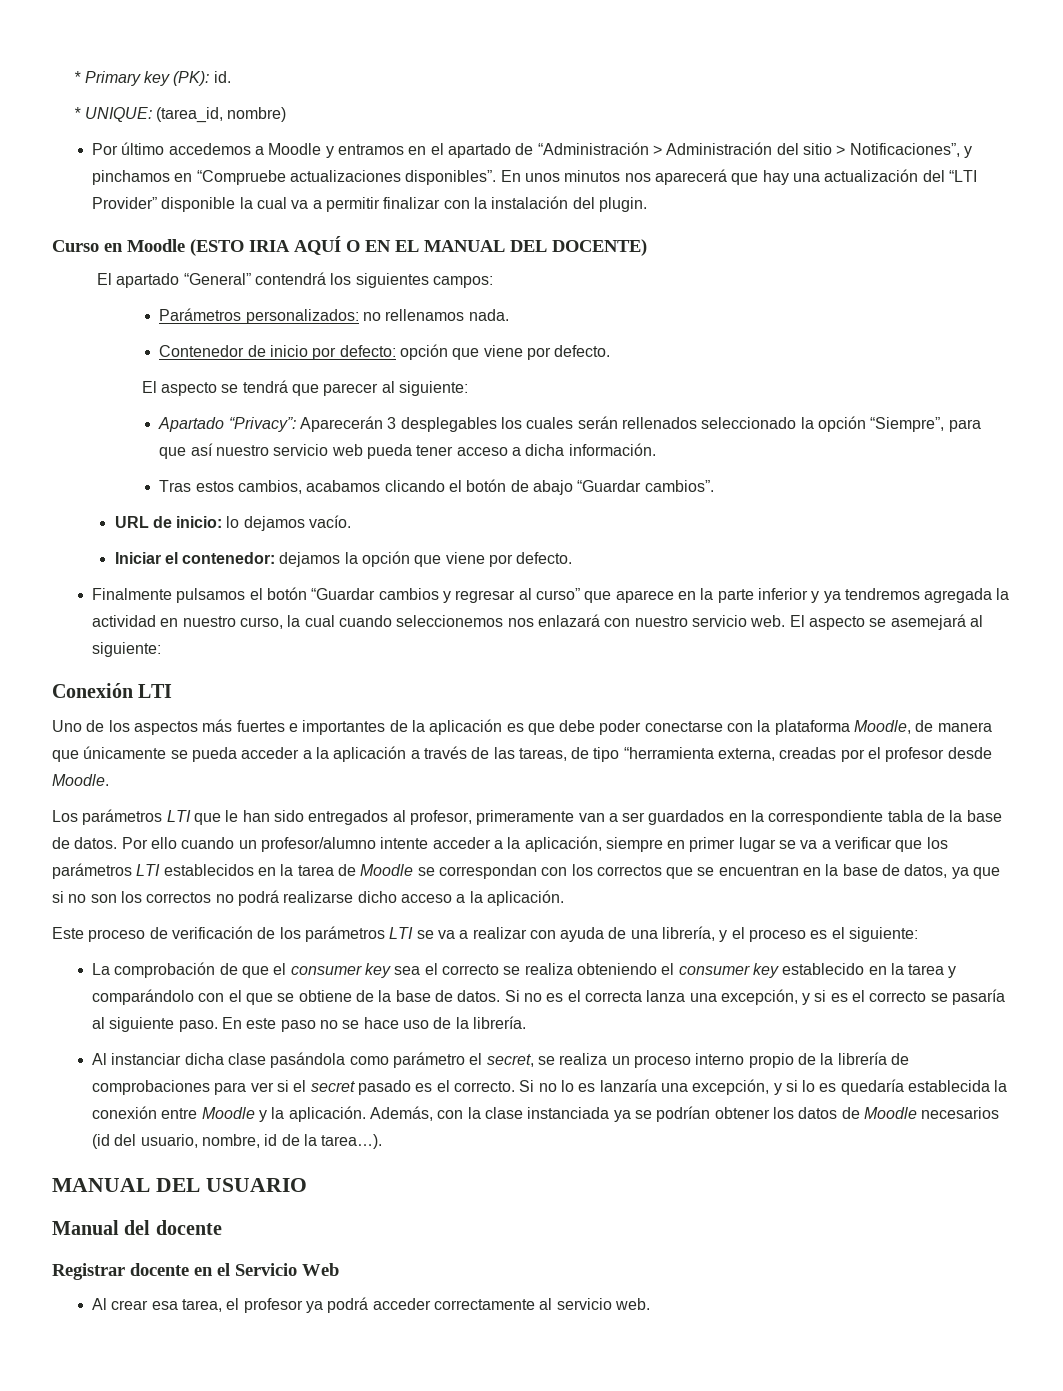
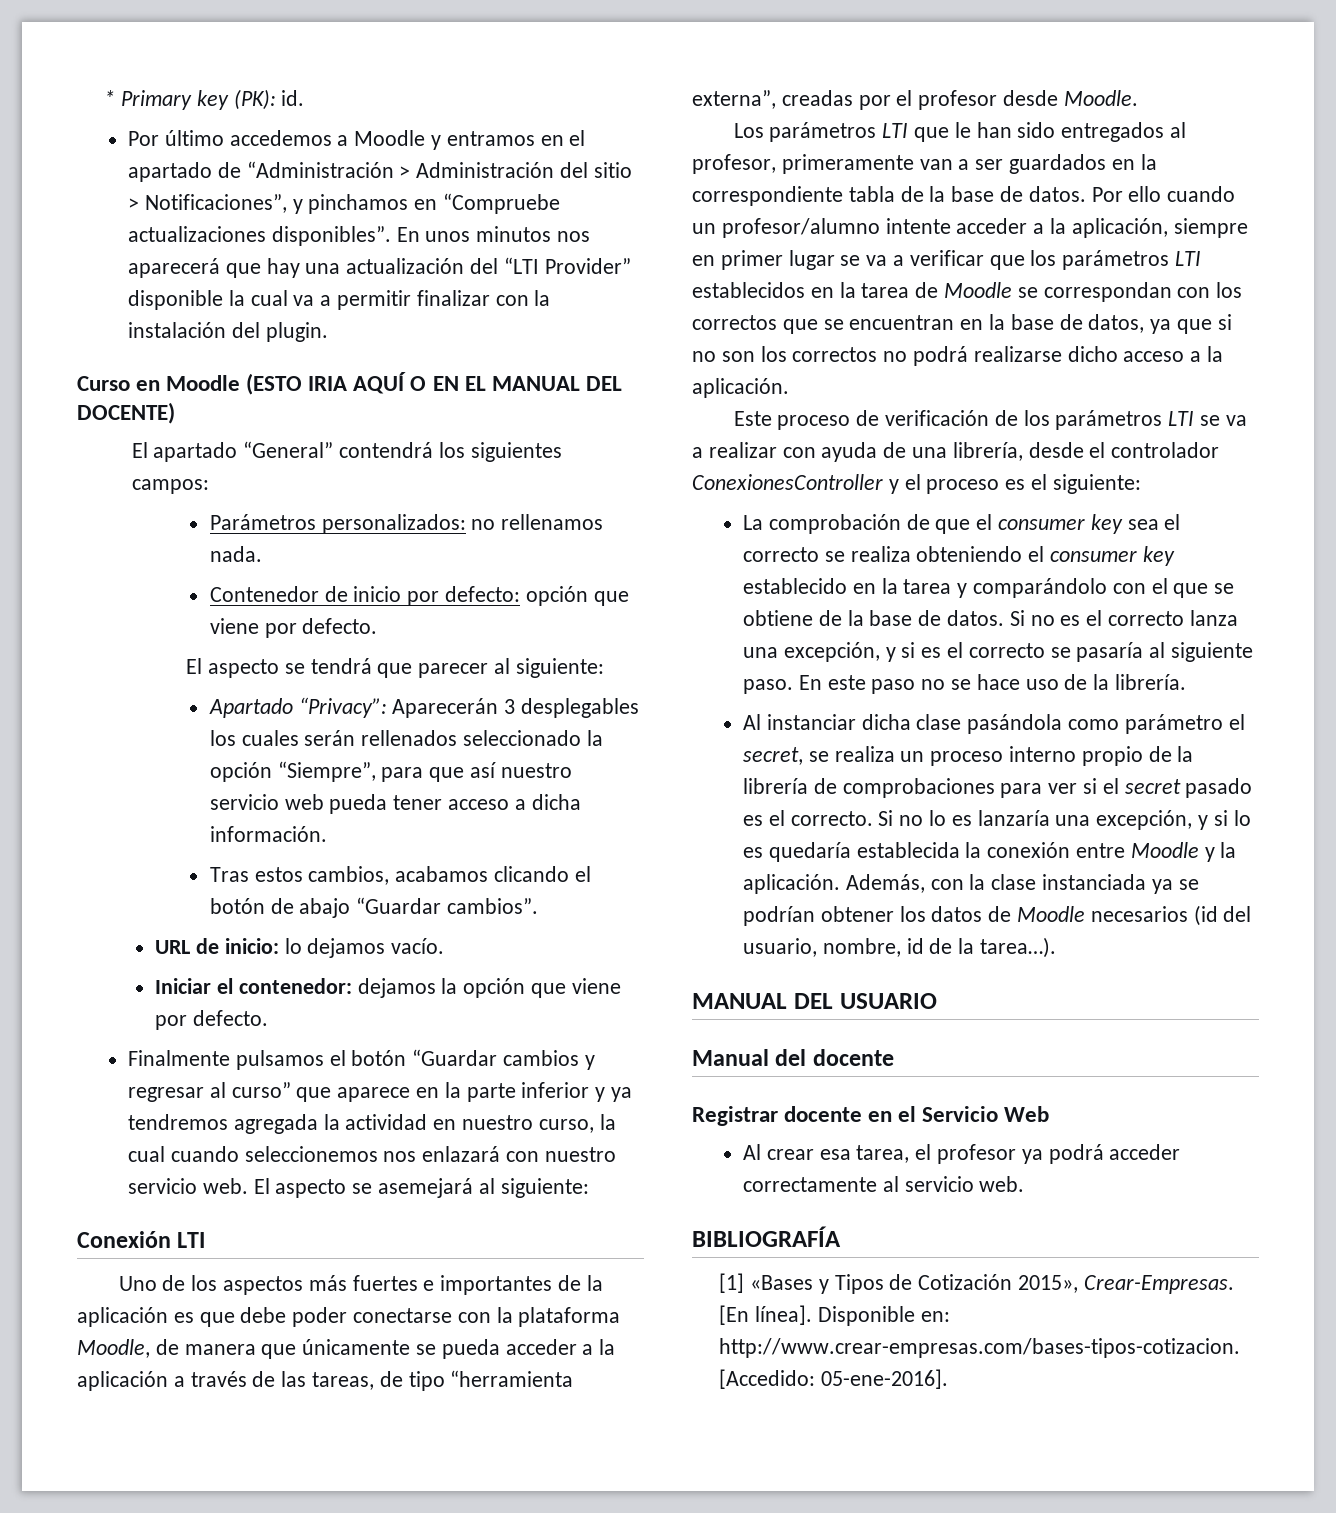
[74,107,287,123] // * UNIQUE: (tarea_id, nombre) -> (305, 98) none
[718,748,776,761] externa, -> [692,90,776,109] externa”,
(716, 933) none -> [1028,442,1220,458] [692,474,883,490] desde el controlador ConexionesController
[584,991,642,1002] correcta -> [1107,611,1184,626] correcto
(650, 1304) none -> [692,1226,841,1247] [719,1273,1234,1294] [719,1305,950,1326] [719,1338,1241,1358] [719,1369,949,1389] // BIBLIOGRAFÍA // [1] «Bases y Tipos de Cotización 2015», Crear-Empresas. [En línea]. Disponible en: http://www.crear-empresas.com/bases-tipos-cotizacion. [Accedido: 05-ene-2016].

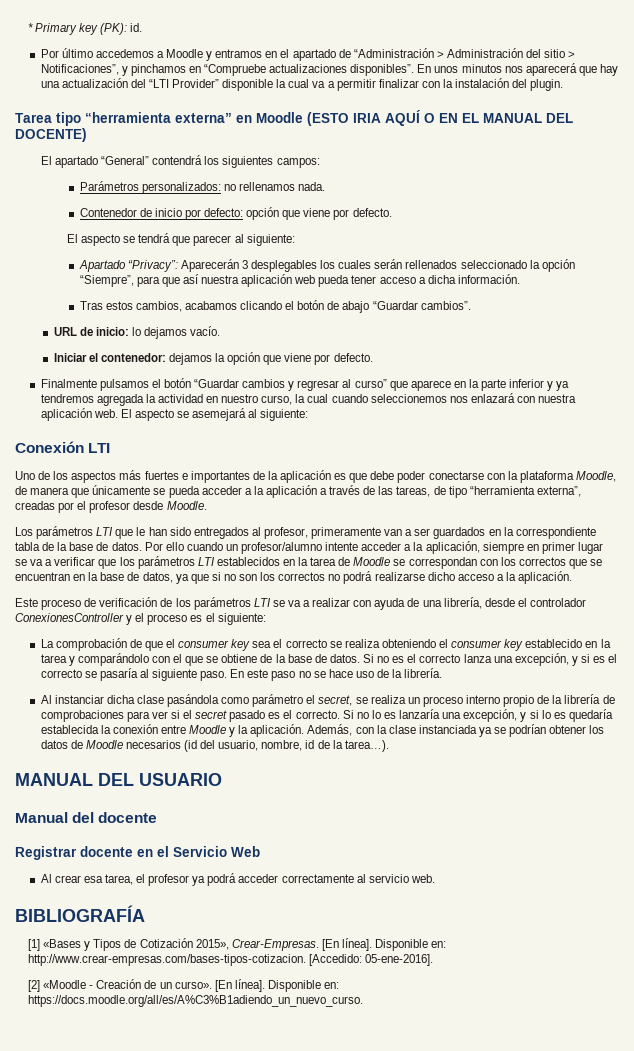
[77,376,130,391] Curso -> [15,112,232,126] Tarea tipo “herramienta externa”
[500,763,572,778] [209,794,279,810] nuestro servicio -> [201,274,293,287] nuestra aplicación
[544,1147,616,1162] [127,1178,197,1194] nuestro servicio -> [538,394,577,403] [40,408,92,421] nuestra aplicación
(949, 1379) none -> [27,979,340,992] [27,995,363,1007] // [2] «Moodle - Creación de un curso». [En línea]. Disponible en: https://docs.moodle.org/all/es/A%C3%B1adiendo_un_nuevo_curso.

